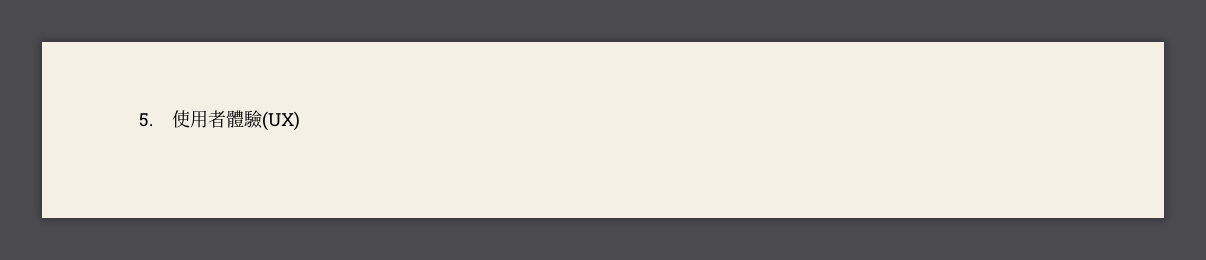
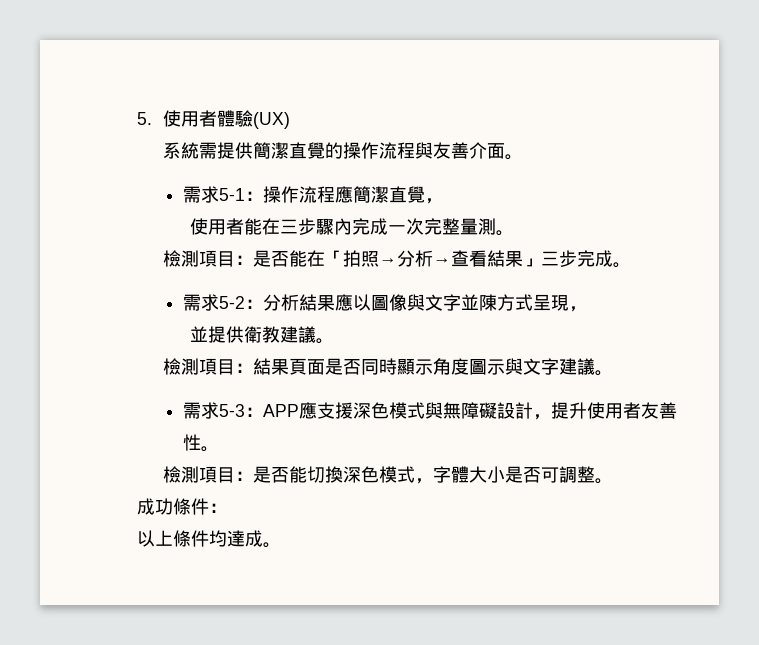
(300, 121) none -> [163,142,524,160] [182,186,443,204] [190,218,515,236] [163,250,632,268] [182,294,587,312] [190,326,335,344] [163,358,614,376] [182,402,677,420] [182,434,219,452] [163,466,614,484] [136,498,227,515] [136,530,281,548] // 系統需提供簡潔直覺的操作流程與友善介面。 // 需求5-1：操作流程應簡潔直覺， // 使用者能在三步驟內完成一次完整量測。 // 檢測項目：是否能在「拍照→分析→查看結果」三步完成。 // 需求5-2：分析結果應以圖像與文字並陳方式呈現， // 並提供衛教建議。 // 檢測項目：結果頁面是否同時顯示角度圖示與文字建議。 // 需求5-3：APP應支援深色模式與無障礙設計，提升使用者友善性。 // 檢測項目：是否能切換深色模式，字體大小是否可調整。 // 成功條件： // 以上條件均達成。

